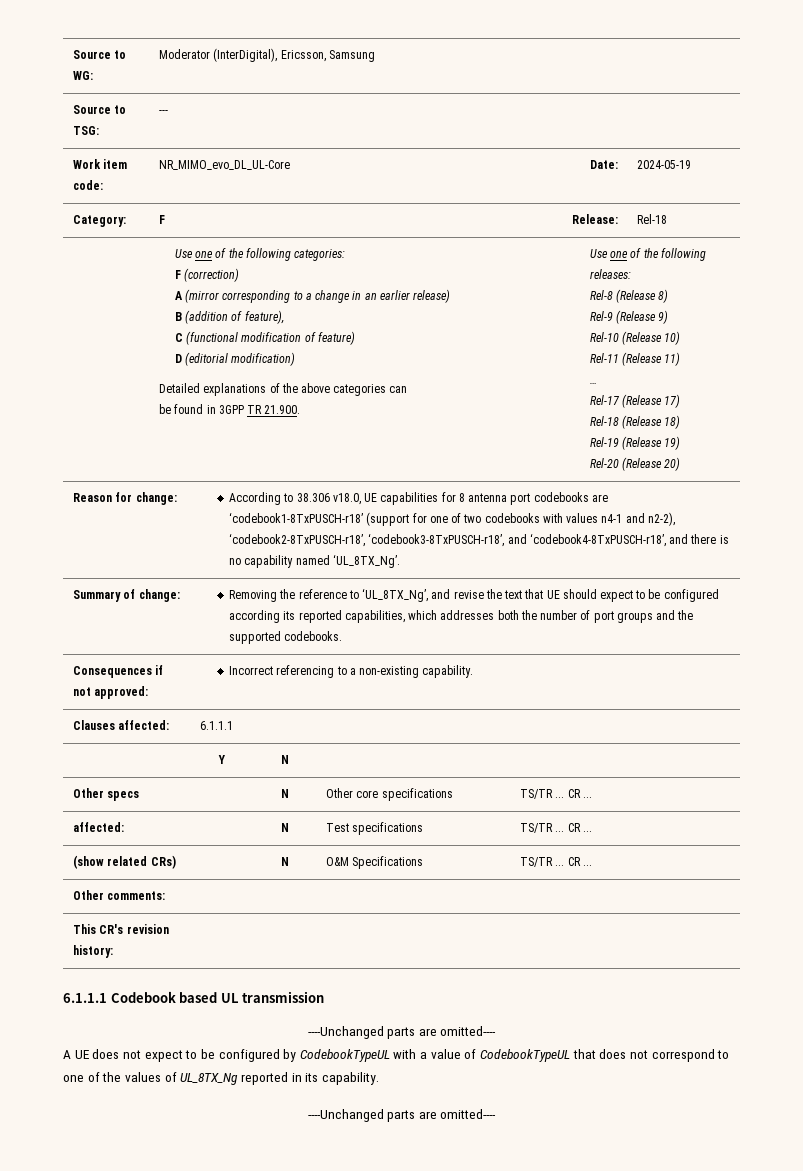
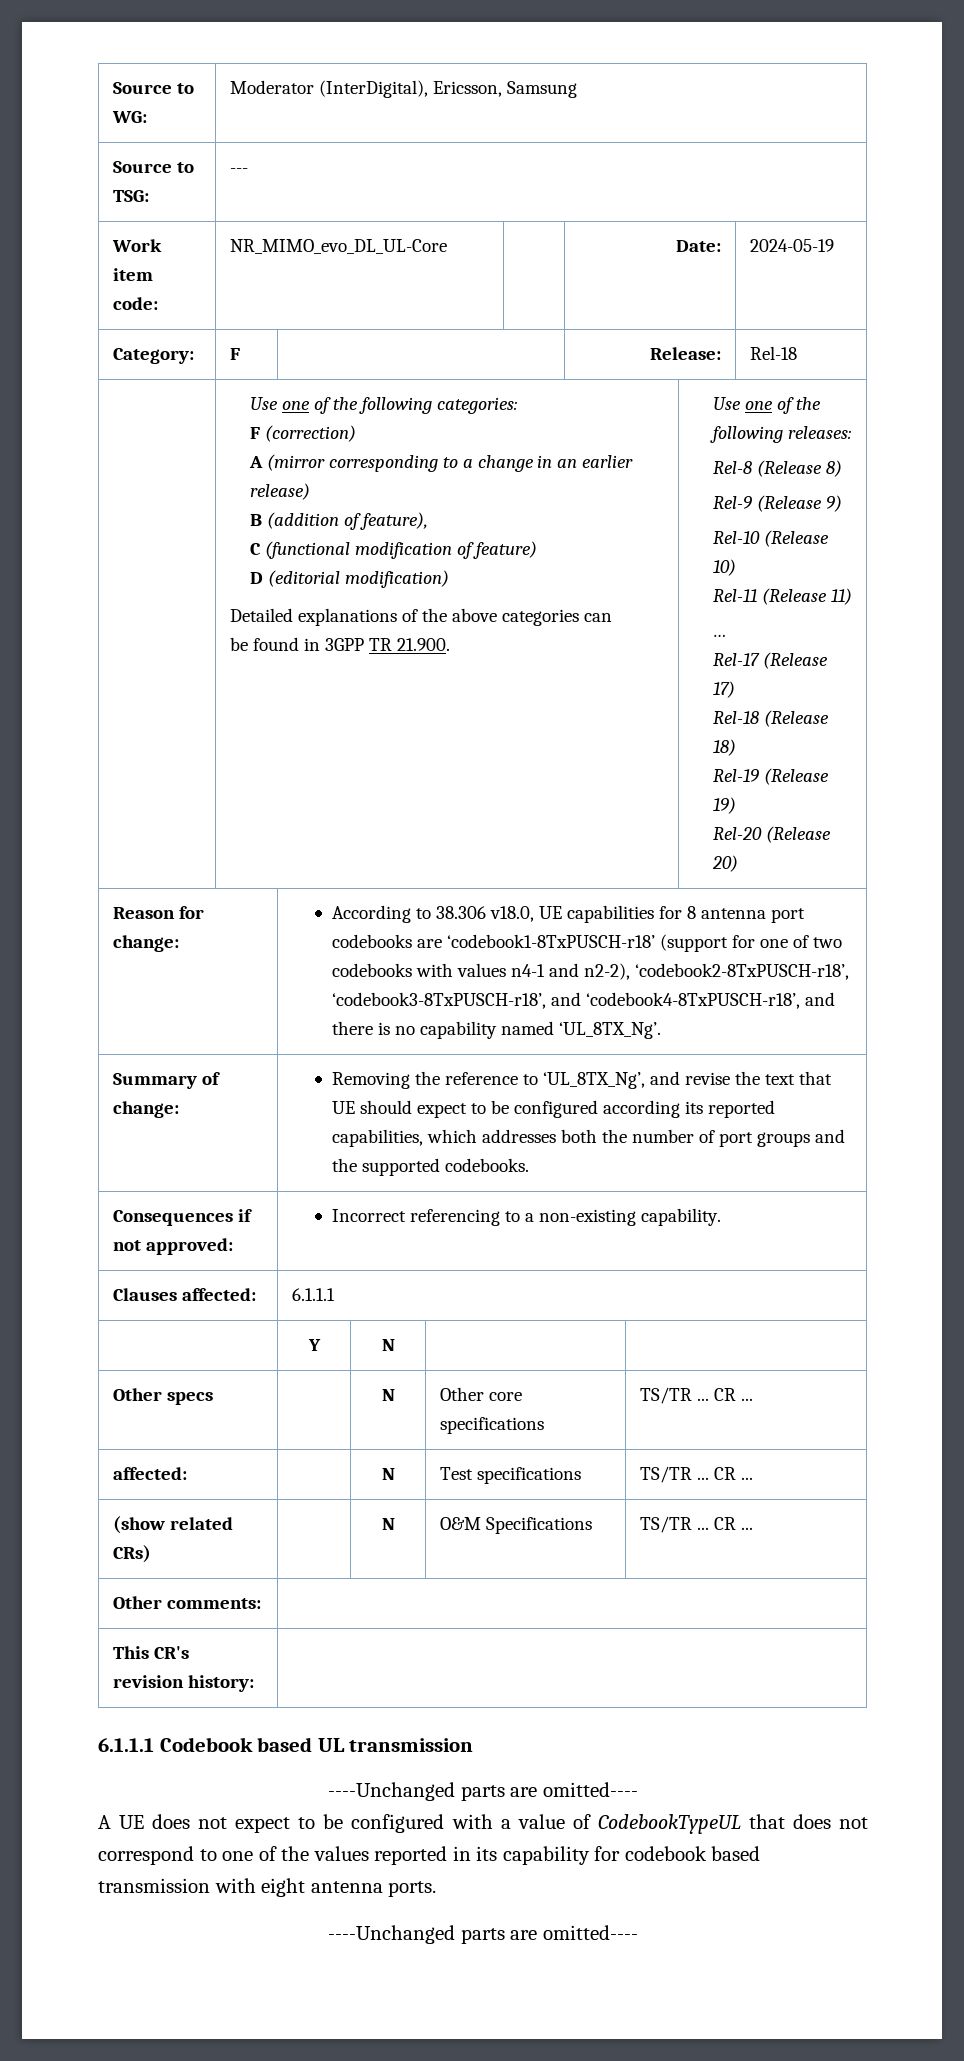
[283,1049,390,1062] by CodebookTypeUL -> (445, 1823) none
[164,1072,239,1085] of UL_8TX_Ng -> (369, 1853) none
[321,1072,379,1085] capability. -> [502,1846,761,1865] [98,1878,437,1897] capability for codebook based transmission with eight antenna ports.

